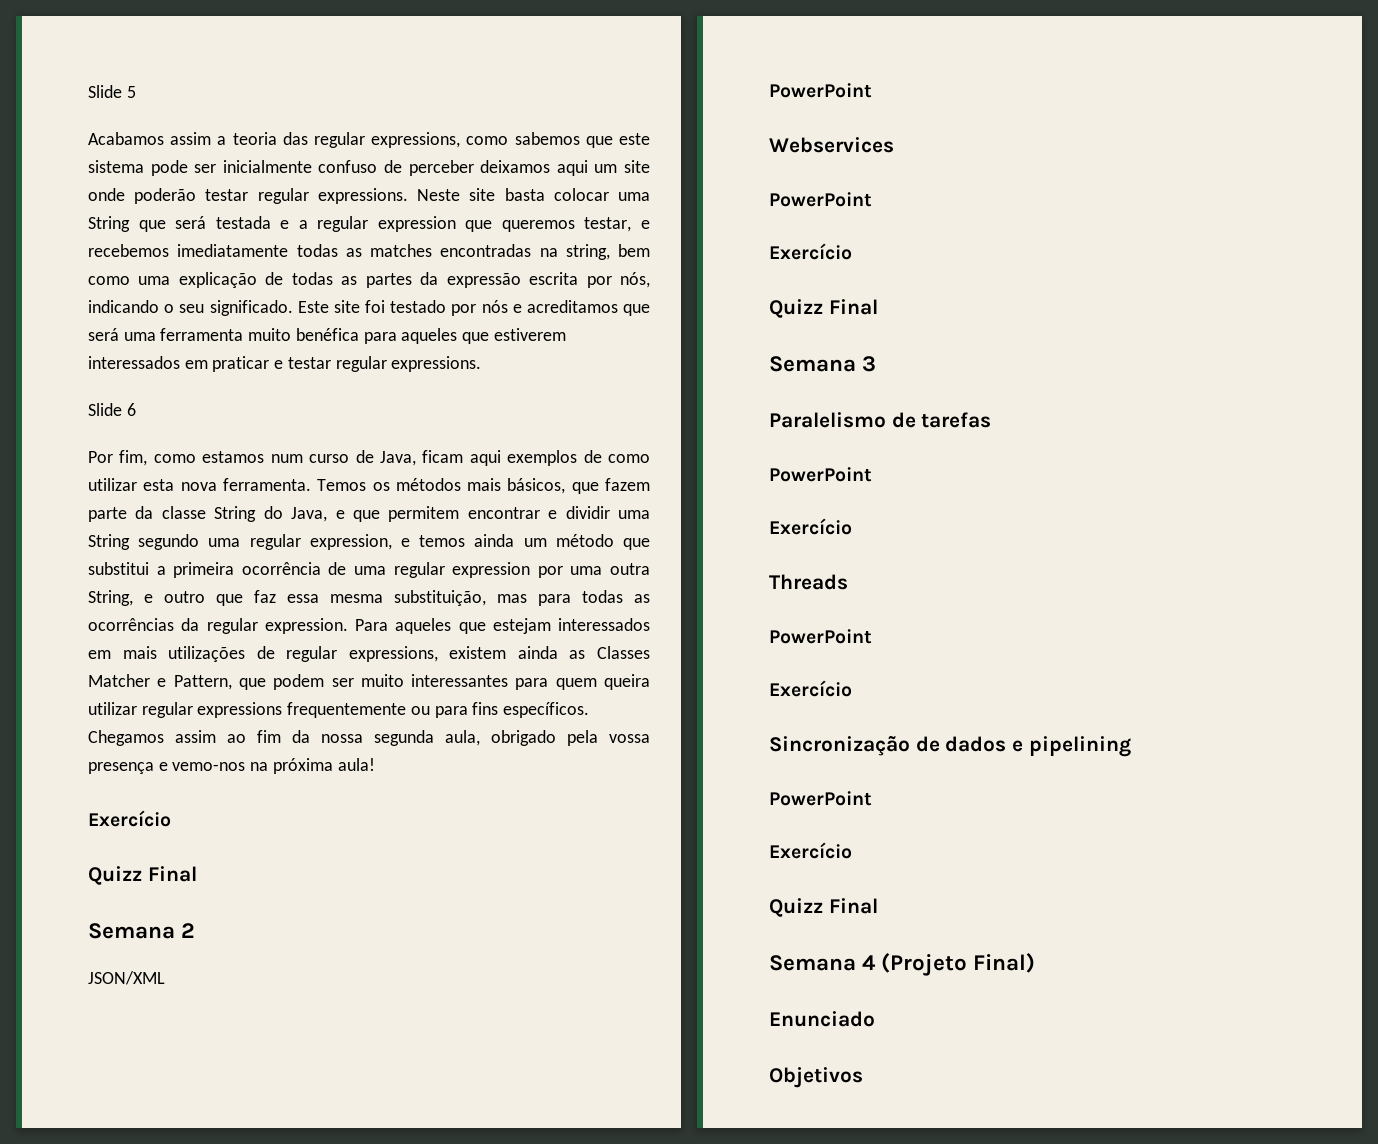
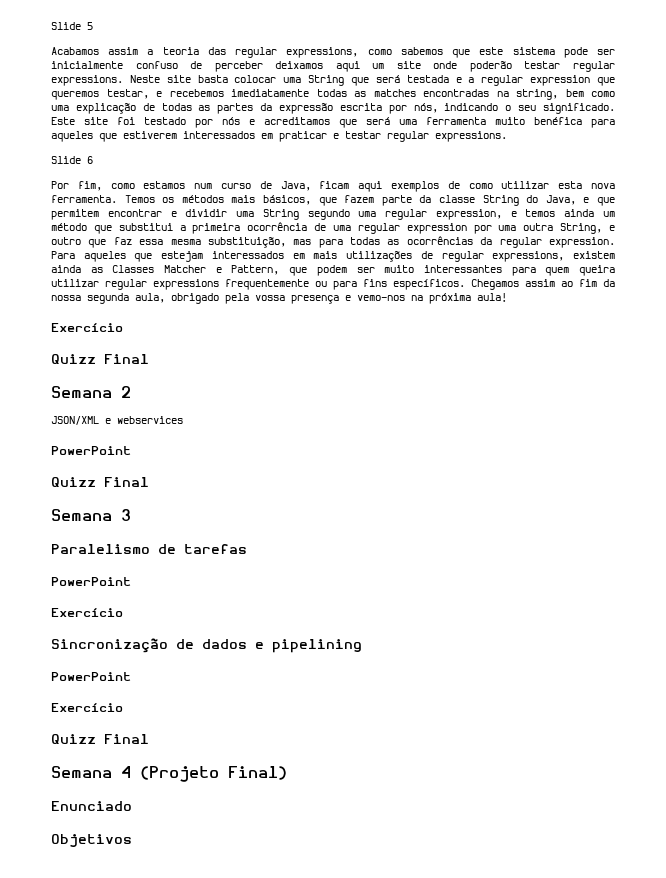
[769,83,872,98] [769,137,894,153] [769,192,872,207] [769,243,852,260] // PowerPoint // Webservices // PowerPoint // Exercício -> [105,416,183,424] [51,446,131,455] e webservices // PowerPoint
[769,574,848,590] [769,629,872,644] [769,680,852,697] // Threads // PowerPoint // Exercício -> (123, 612) none

